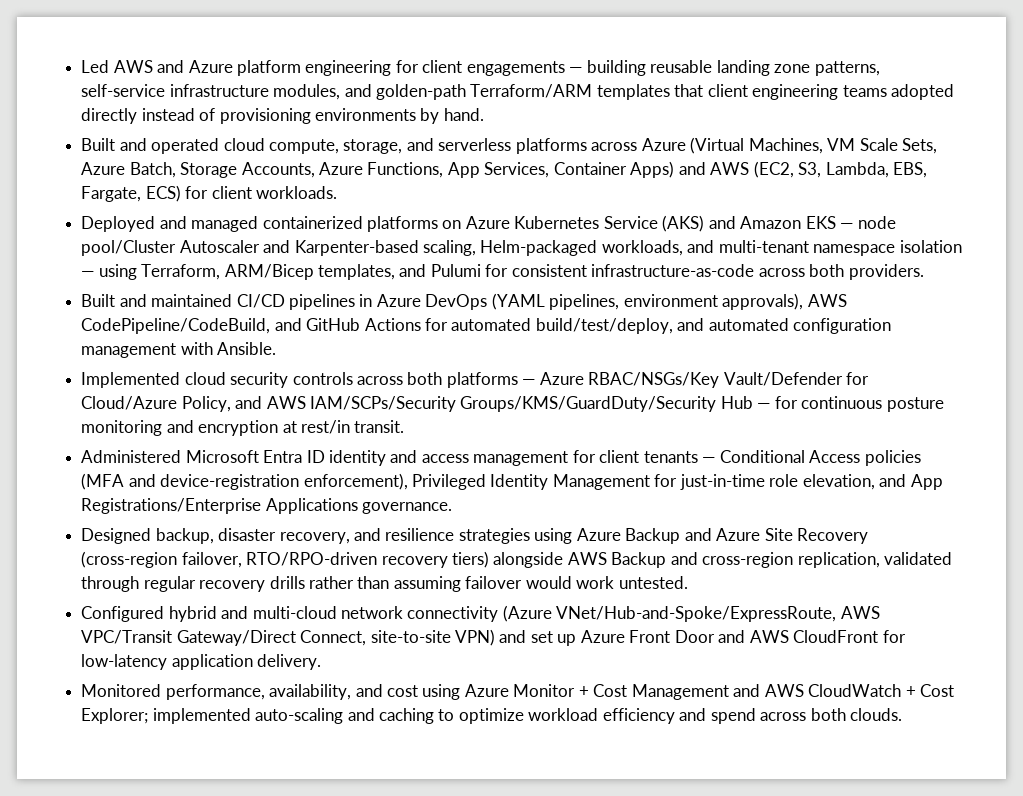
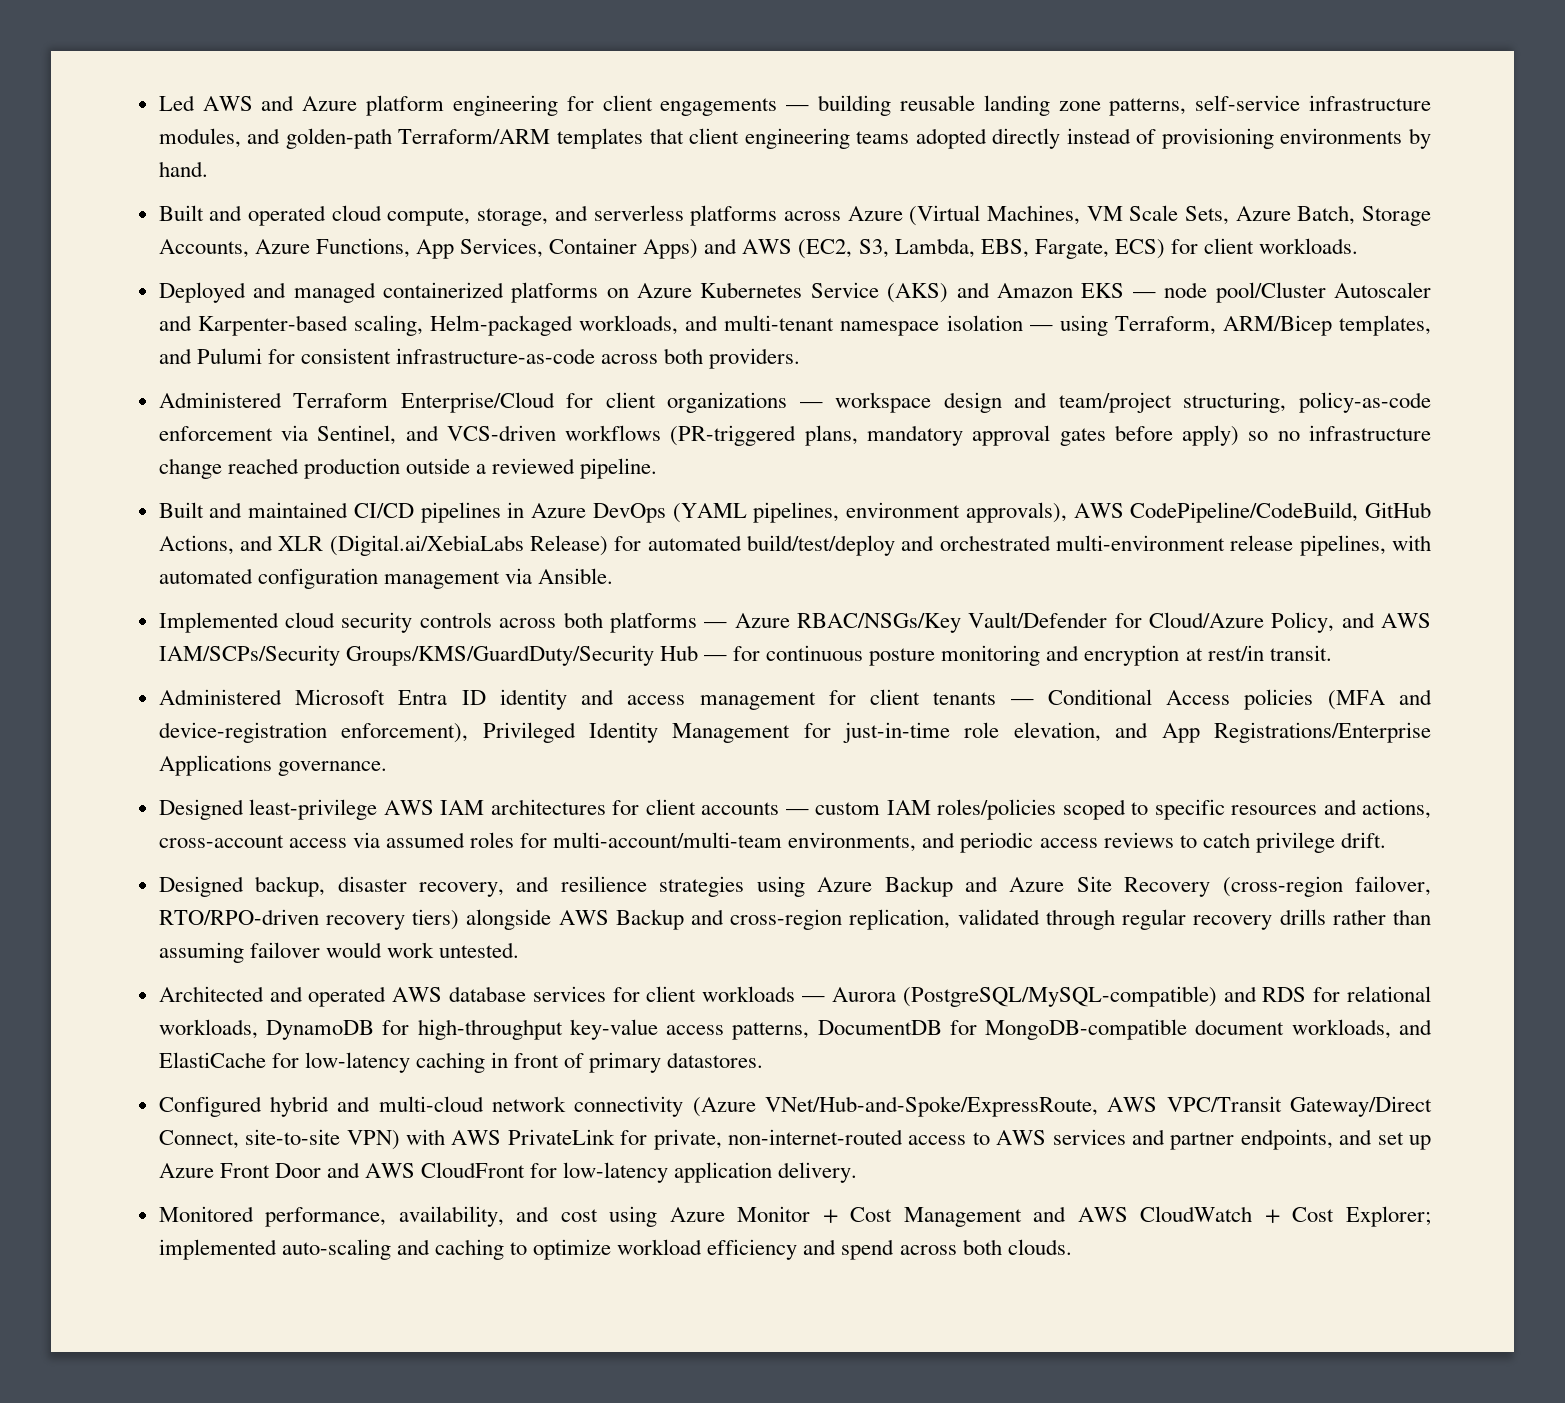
(924, 272) none -> [158,392,1431,413] [158,425,1431,446] [158,458,658,479] // Administered Terraform Enterprise/Cloud for client organizations — workspace design and team/project structuring, policy-as-code enforcement via Sentinel, and VCS-driven workflows (PR-triggered plans, mandatory approval gates before apply) so no infrastructure change reached production outside a reviewed pipeline.
[274,318,705,334] and GitHub Actions for automated build/test/deploy, and -> [1365,502,1432,518] [158,535,1432,556] GitHub Actions, and XLR (Digital.ai/XebiaLabs Release) for automated build/test/deploy and orchestrated multi-environment release pipelines, with
[180,342,213,355] with -> [504,568,532,584] via
(453, 508) none -> [158,799,1432,820] [158,832,1386,853] // Designed least-privilege AWS IAM architectures for client accounts — custom IAM roles/policies scoped to specific resources and actions, cross-account access via assumed roles for multi-account/multi-team environments, and periodic access reviews to catch privilege drift.
(688, 582) none -> [158,986,1431,1007] [158,1019,1432,1040] [158,1052,764,1073] // Architected and operated AWS database services for client workloads — Aurora (PostgreSQL/MySQL-compatible) and RDS for relational workloads, DynamoDB for high-throughput key-value access patterns, DocumentDB for MongoDB-compatible document workloads, and ElastiCache for low-latency caching in front of primary datastores.
(495, 637) none -> [405,1129,1333,1150] with AWS PrivateLink for private, non-internet-routed access to AWS services and partner endpoints,

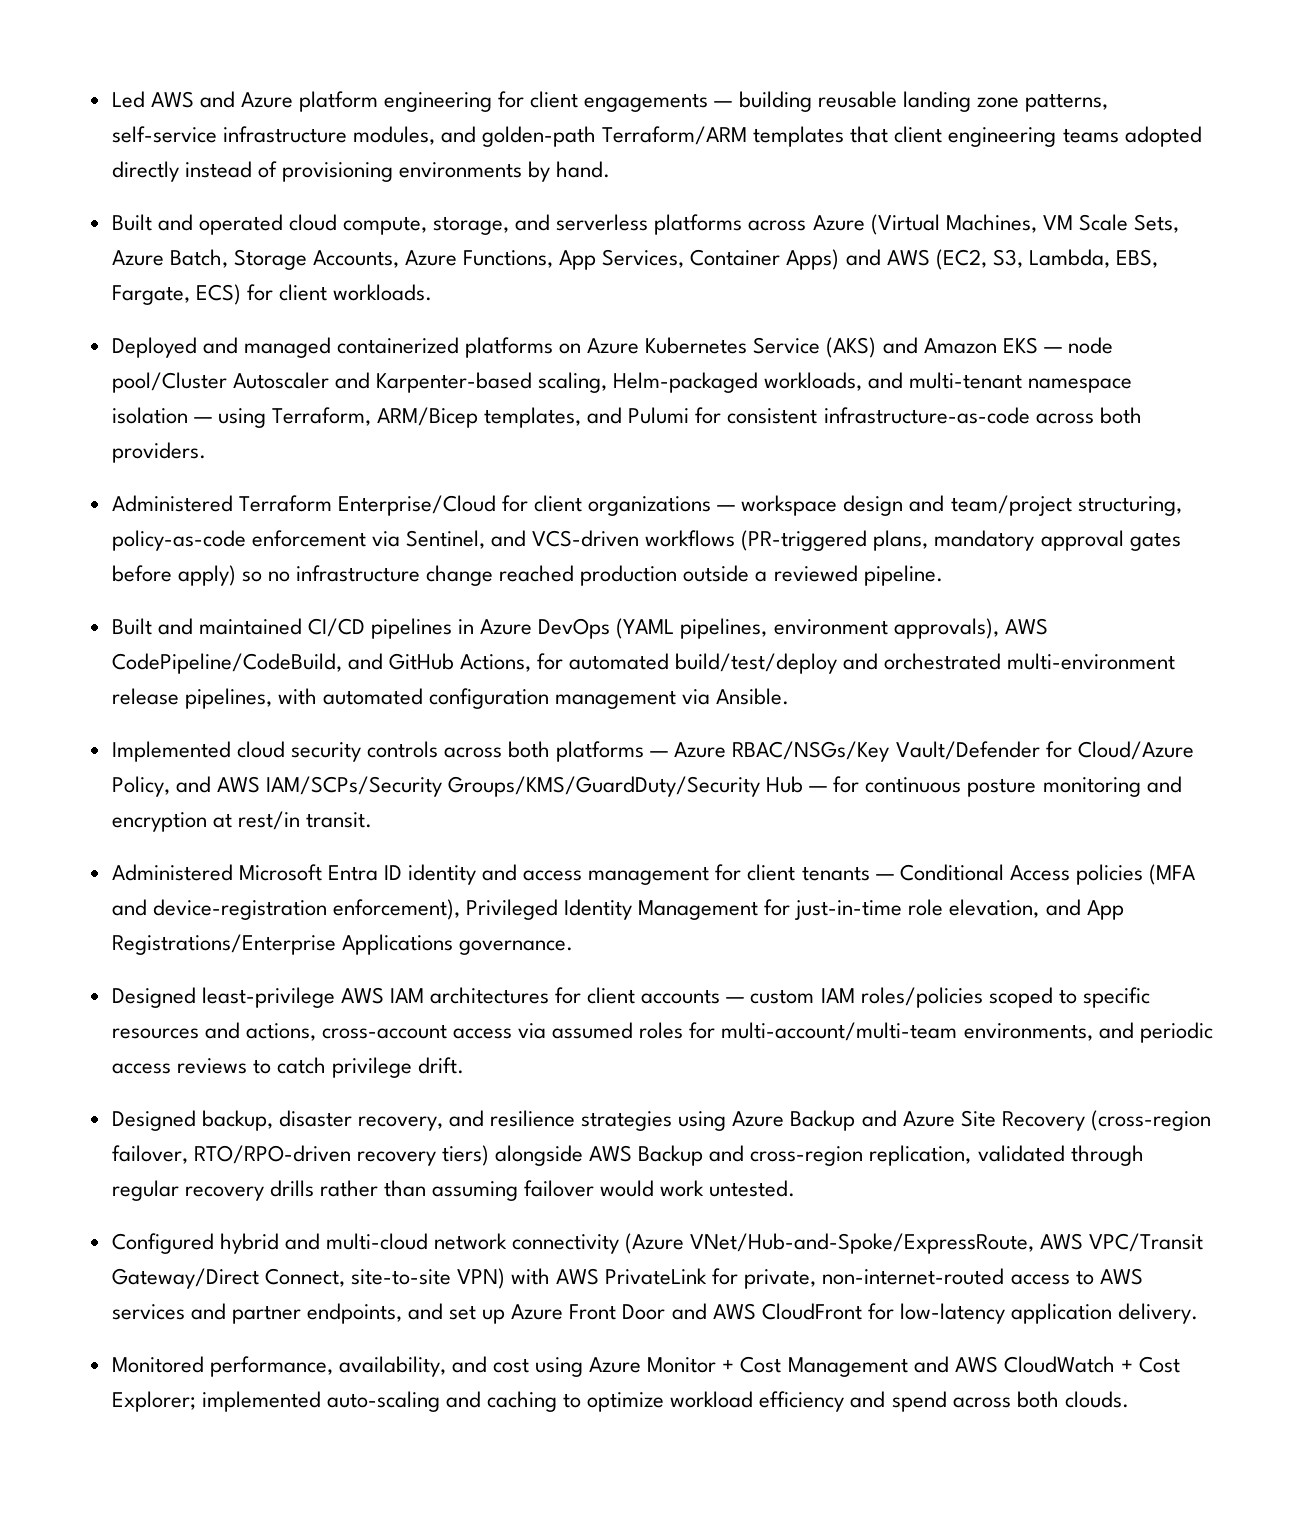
(1359, 512) none -> [347,653,383,670] and
[240,535,609,556] and XLR (Digital.ai/XebiaLabs Release) -> (531, 663) none
[158,986,1431,1007] [158,1019,1432,1040] [158,1052,764,1073] // Architected and operated AWS database services for client workloads — Aurora (PostgreSQL/MySQL-compatible) and RDS for relational workloads, DynamoDB for high-throughput key-value access patterns, DocumentDB for MongoDB-compatible document workloads, and ElastiCache for low-latency caching in front of primary datastores. -> (796, 1188) none

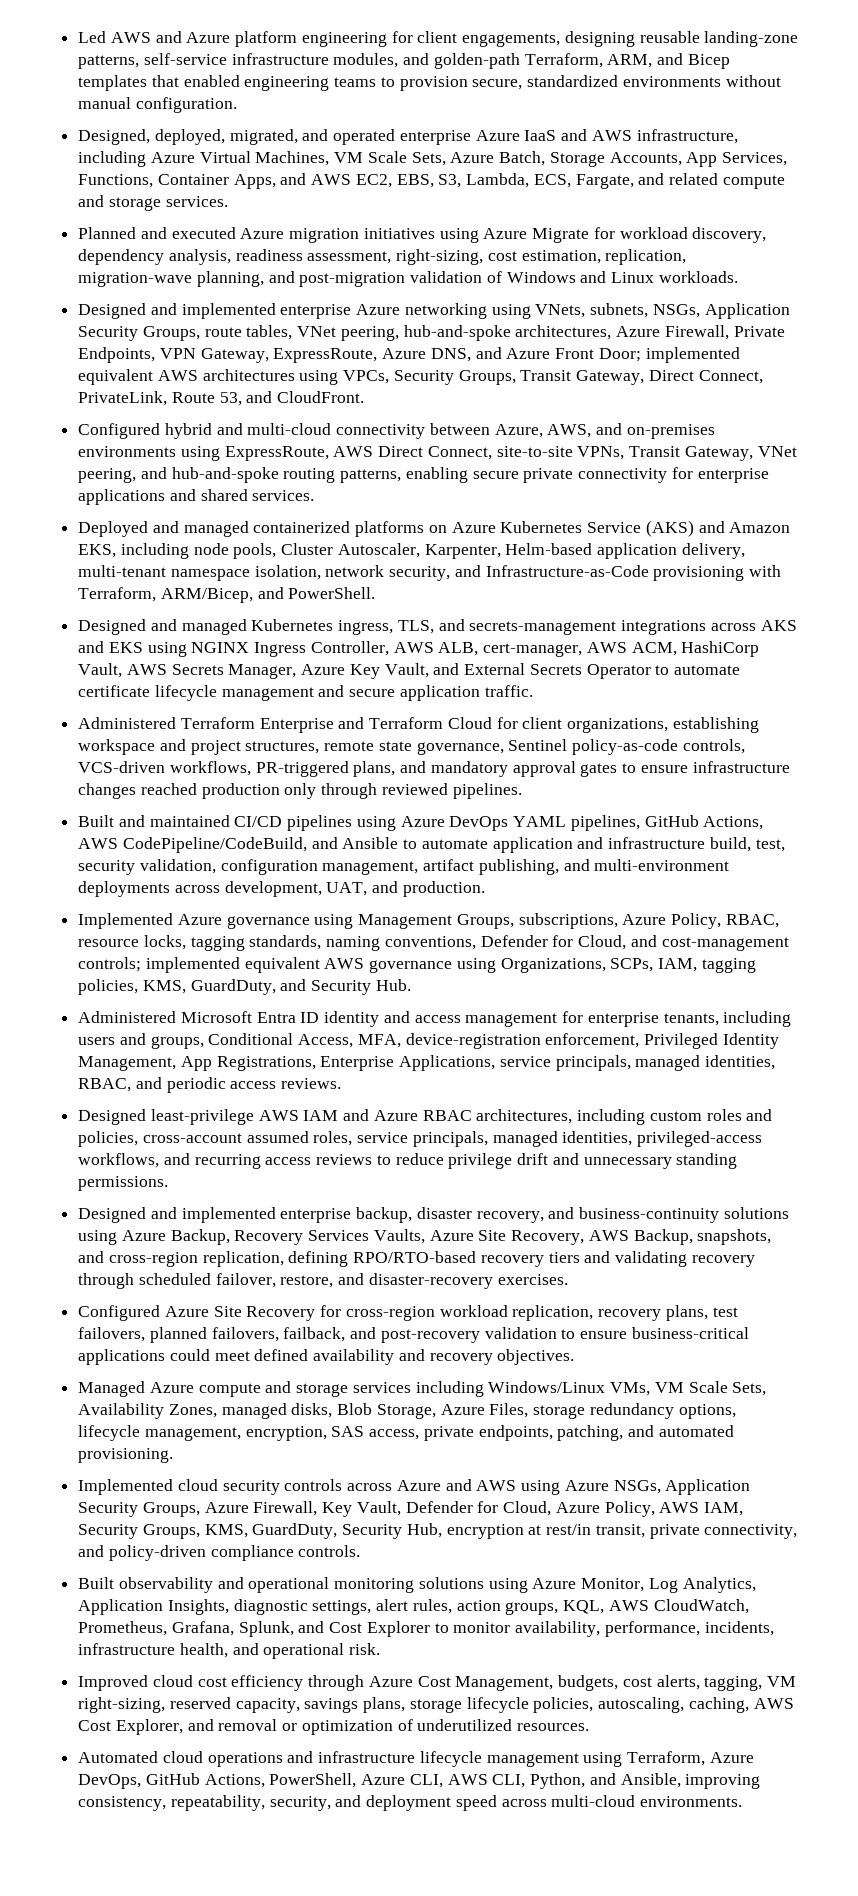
[584,91,1019,112] engagements — building reusable landing zone -> [462,31,799,47] engagements, designing reusable landing-zone
[602,126,748,145] Terraform/ARM -> [524,53,730,69] Terraform, ARM, and Bicep
[894,126,943,143] client -> [183,75,240,87] enabled
[1124,126,1202,147] [111,161,611,182] [111,214,940,235] adopted directly instead of provisioning environments by hand. // Built and operated cloud compute, storage, and serverless platforms across Azure (Virtual -> [380,75,781,91] [78,97,237,113] [78,129,738,145] [78,151,251,167] to provision secure, standardized environments without manual configuration. // Designed, deployed, migrated, and operated enterprise Azure IaaS and AWS infrastructure, including Azure Virtual
[405,249,1158,270] [111,284,433,305] Azure Functions, App Services, Container Apps) and AWS (EC2, S3, Lambda, EBS, Fargate, ECS) for client workloads. -> [686,152,787,167] [78,173,785,189] [78,195,228,211] [78,227,767,243] [78,249,687,265] [78,271,738,287] [78,303,790,319] [78,325,785,341] [78,347,740,363] [78,369,763,385] [78,391,365,406] [78,423,715,439] [78,446,797,461] [78,467,769,483] [78,489,315,505] App Services, Functions, Container Apps, and AWS EC2, EBS, S3, Lambda, ECS, Fargate, and related compute and storage services. // Planned and executed Azure migration initiatives using Azure Migrate for workload discovery, dependency analysis, readiness assessment, right-sizing, cost estimation, replication, migration-wave planning, and post-migration validation of Windows and Linux workloads. // Designed and implemented enterprise Azure networking using VNets, subnets, NSGs, Application Security Groups, route tables, VNet peering, hub-and-spoke architectures, Azure Firewall, Private Endpoints, VPN Gateway, ExpressRoute, Azure DNS, and Azure Front Door; implemented equivalent AWS architectures using VPCs, Security Groups, Transit Gateway, Direct Connect, PrivateLink, Route 53, and CloudFront. // Configured hybrid and multi-cloud connectivity between Azure, AWS, and on-premises environments using ExpressRoute, AWS Direct Connect, site-to-site VPNs, Transit Gateway, VNet peering, and hub-and-spoke routing patterns, enabling secure private connectivity for enterprise applications and shared services.
[1002,337,1113,354] [111,372,1133,393] [111,407,1142,428] [111,442,206,463] [111,495,1182,516] [111,530,1181,551] [111,565,943,586] EKS — node pool/Cluster Autoscaler and Karpenter-based scaling, Helm-packaged workloads, and multi-tenant namespace isolation — using Terraform, ARM/Bicep templates, and Pulumi for consistent infrastructure-as-code across both providers. // Administered Terraform Enterprise/Cloud for client organizations — workspace design and team/project structuring, policy-as-code enforcement via Sentinel, and VCS-driven workflows (PR-triggered plans, mandatory approval gates before apply) so no infrastructure change reached production outside a reviewed pipeline. -> [78,543,745,559] [78,565,782,581] [78,587,376,603] [78,619,797,635] [78,641,760,657] [78,663,740,679] [78,685,533,701] [78,717,759,733] [78,739,745,755] [78,761,790,777] [78,783,522,799] EKS, including node pools, Cluster Autoscaler, Karpenter, Helm-based application delivery, multi-tenant namespace isolation, network security, and Infrastructure-as-Code provisioning with Terraform, ARM/Bicep, and PowerShell. // Designed and managed Kubernetes ingress, TLS, and secrets-management integrations across AKS and EKS using NGINX Ingress Controller, AWS ALB, cert-manager, AWS ACM, HashiCorp Vault, AWS Secrets Manager, Azure Key Vault, and External Secrets Operator to automate certificate lifecycle management and secure application traffic. // Administered Terraform Enterprise and Terraform Cloud for client organizations, establishing workspace and project structures, remote state governance, Sentinel policy-as-code controls, VCS-driven workflows, PR-triggered plans, and mandatory approval gates to ensure infrastructure changes reached production only through reviewed pipelines.
[458,619,475,634] in -> [356,816,396,831] using
[616,618,1048,639] [111,653,1176,674] [111,688,790,709] [111,741,1194,762] [111,776,1182,797] [111,811,372,832] (YAML pipelines, environment approvals), AWS CodePipeline/CodeBuild, and GitHub Actions, for automated build/test/deploy and orchestrated multi-environment release pipelines, with automated configuration management via Ansible. // Implemented cloud security controls across both platforms — Azure RBAC/NSGs/Key Vault/Defender for Cloud/Azure Policy, and AWS IAM/SCPs/Security Groups/KMS/GuardDuty/Security Hub — for continuous posture monitoring and encryption at rest/in transit. -> [513,815,764,831] [78,837,785,853] [78,859,730,875] [78,881,485,897] [78,913,779,929] [78,935,789,951] [78,957,756,973] [78,979,411,995] YAML pipelines, GitHub Actions, AWS CodePipeline/CodeBuild, and Ansible to automate application and infrastructure build, test, security validation, configuration management, artifact publishing, and multi-environment deployments across development, UAT, and production. // Implemented Azure governance using Management Groups, subscriptions, Azure Policy, RBAC, resource locks, tagging standards, naming conventions, Defender for Cloud, and cost-management controls; implemented equivalent AWS governance using Organizations, SCPs, IAM, tagging policies, KMS, GuardDuty, and Security Hub.
[747,864,1195,885] [111,899,1124,920] [111,934,573,955] [111,987,1150,1008] [111,1022,1213,1043] [111,1057,465,1078] [111,1110,1211,1131] [111,1145,1144,1166] [111,1180,796,1201] [111,1233,1204,1254] [111,1268,1143,1289] [111,1303,1198,1324] [111,1356,1180,1377] [111,1391,1129,1412] client tenants — Conditional Access policies (MFA and device-registration enforcement), Privileged Identity Management for just-in-time role elevation, and App Registrations/Enterprise Applications governance. // Designed least-privilege AWS IAM architectures for client accounts — custom IAM roles/policies scoped to specific resources and actions, cross-account access via assumed roles for multi-account/multi-team environments, and periodic access reviews to catch privilege drift. // Designed backup, disaster recovery, and resilience strategies using Azure Backup and Azure Site Recovery (cross-region failover, RTO/RPO-driven recovery tiers) alongside AWS Backup and cross-region replication, validated through regular recovery drills rather than assuming failover would work untested. // Configured hybrid and multi-cloud network connectivity (Azure VNet/Hub-and-Spoke/ExpressRoute, AWS VPC/Transit Gateway/Direct Connect, site-to-site VPN) with AWS PrivateLink for private, non-internet-routed access to AWS services and partner endpoints, and set up Azure Front Door and AWS CloudFront for low-latency application delivery. // Monitored performance, availability, and cost using Azure Monitor + Cost Management and AWS CloudWatch + Cost Explorer; implemented auto-scaling and caching to optimize workload efficiency and spend across both clouds. -> [587,1011,792,1027] [78,1033,779,1049] [78,1055,776,1071] [78,1077,342,1093] [78,1109,773,1125] [78,1131,763,1147] [78,1153,738,1169] [78,1176,169,1191] [78,1207,789,1223] [78,1229,772,1245] [78,1251,755,1267] [78,1273,568,1289] [78,1305,738,1321] [78,1327,749,1343] [78,1349,575,1365] [78,1381,767,1397] [78,1403,736,1419] [78,1425,734,1441] [78,1448,174,1463] [78,1479,751,1495] [78,1501,743,1517] [78,1523,798,1539] [78,1545,361,1561] [78,1577,756,1593] [78,1599,749,1615] [78,1621,774,1637] [78,1643,381,1659] [78,1675,796,1691] [78,1697,794,1713] [78,1719,590,1735] [78,1751,754,1767] [78,1773,761,1789] [78,1795,743,1811] enterprise tenants, including users and groups, Conditional Access, MFA, device-registration enforcement, Privileged Identity Management, App Registrations, Enterprise Applications, service principals, managed identities, RBAC, and periodic access reviews. // Designed least-privilege AWS IAM and Azure RBAC architectures, including custom roles and policies, cross-account assumed roles, service principals, managed identities, privileged-access workflows, and recurring access reviews to reduce privilege drift and unnecessary standing permissions. // Designed and implemented enterprise backup, disaster recovery, and business-continuity solutions using Azure Backup, Recovery Services Vaults, Azure Site Recovery, AWS Backup, snapshots, and cross-region replication, defining RPO/RTO-based recovery tiers and validating recovery through scheduled failover, restore, and disaster-recovery exercises. // Configured Azure Site Recovery for cross-region workload replication, recovery plans, test failovers, planned failovers, failback, and post-recovery validation to ensure business-critical applications could meet defined availability and recovery objectives. // Managed Azure compute and storage services including Windows/Linux VMs, VM Scale Sets, Availability Zones, managed disks, Blob Storage, Azure Files, storage redundancy options, lifecycle management, encryption, SAS access, private endpoints, patching, and automated provisioning. // Implemented cloud security controls across Azure and AWS using Azure NSGs, Application Security Groups, Azure Firewall, Key Vault, Defender for Cloud, Azure Policy, AWS IAM, Security Groups, KMS, GuardDuty, Security Hub, encryption at rest/in transit, private connectivity, and policy-driven compliance controls. // Built observability and operational monitoring solutions using Azure Monitor, Log Analytics, Application Insights, diagnostic settings, alert rules, action groups, KQL, AWS CloudWatch, Prometheus, Grafana, Splunk, and Cost Explorer to monitor availability, performance, incidents, infrastructure health, and operational risk. // Improved cloud cost efficiency through Azure Cost Management, budgets, cost alerts, tagging, VM right-sizing, reserved capacity, savings plans, storage lifecycle policies, autoscaling, caching, AWS Cost Explorer, and removal or optimization of underutilized resources. // Automated cloud operations and infrastructure lifecycle management using Terraform, Azure DevOps, GitHub Actions, PowerShell, Azure CLI, AWS CLI, Python, and Ansible, improving consistency, repeatability, security, and deployment speed across multi-cloud environments.

